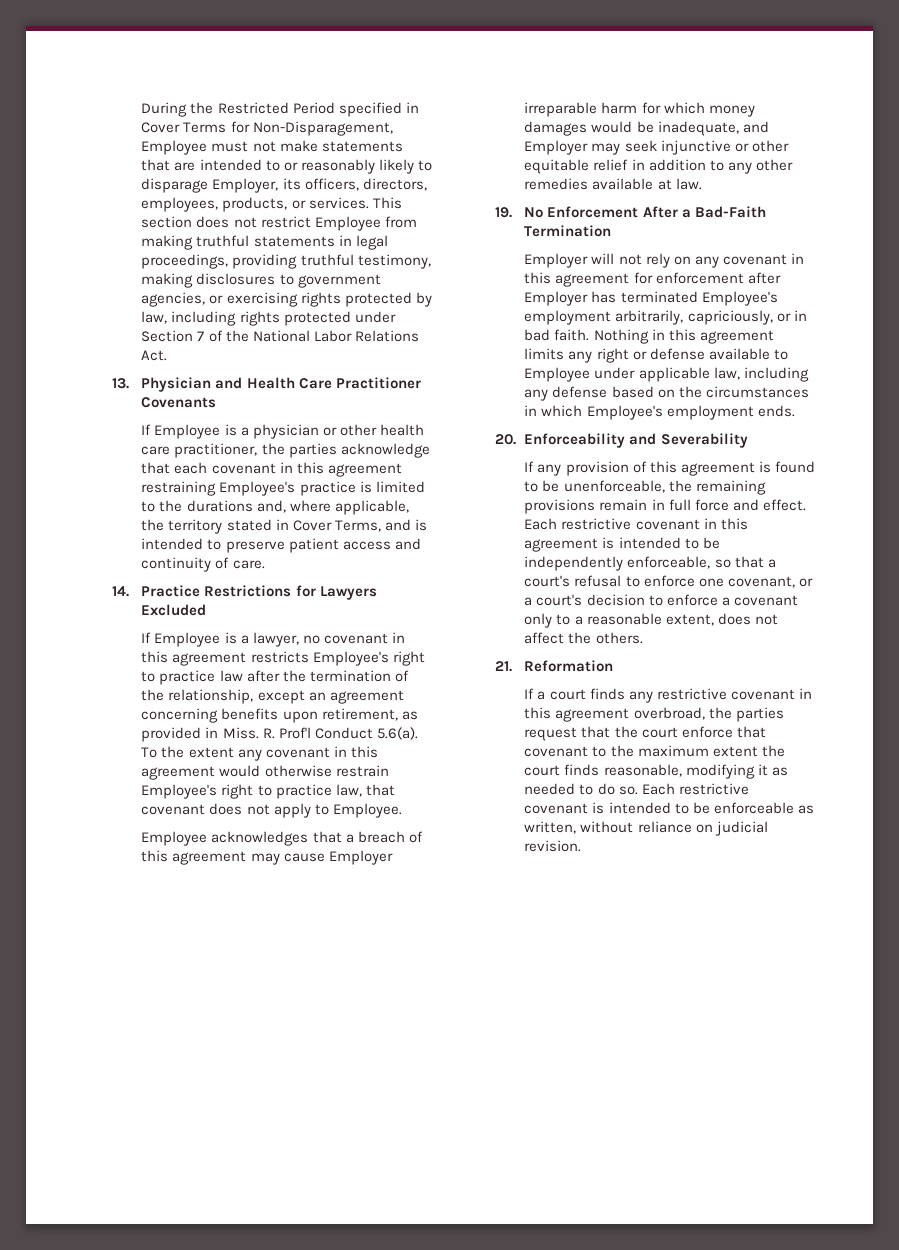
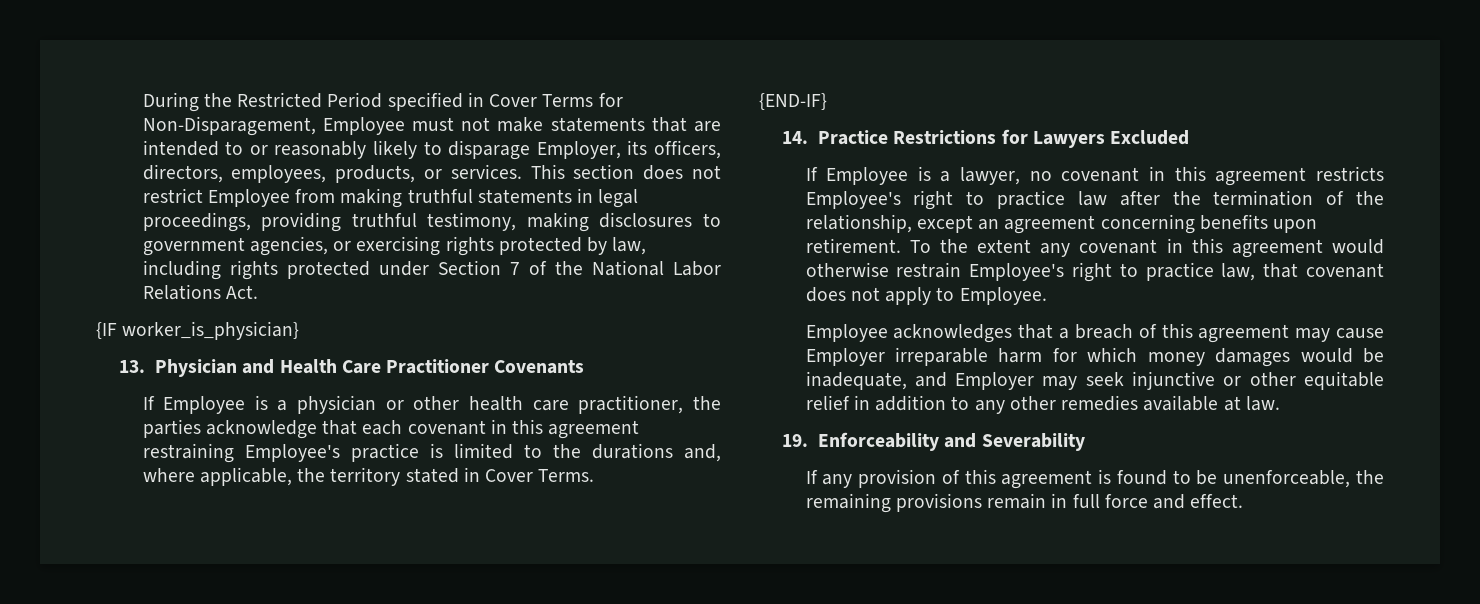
(168, 355) none -> [96,321,300,340] // {IF worker_is_physician}
[334,519,427,532] [141,538,421,553] [141,557,265,572] Terms, and is intended to preserve patient access and continuity of care. -> [538,469,595,482] [759,93,827,110] Terms. // {END-IF}
[321,708,418,721] [141,727,418,742] retirement, as provided in Miss. R. Prof'l Conduct 5.6(a). -> [805,238,901,253] retirement.
[524,206,766,218] [524,225,612,237] [524,253,804,268] [524,272,781,287] [524,291,778,306] [524,310,807,325] [524,329,774,344] [524,348,788,363] [524,367,809,382] [524,386,809,401] [524,405,795,420] [495,434,517,445] No Enforcement After a Bad-Faith Termination // Employer will not rely on any covenant in this agreement for enforcement after Employer has terminated Employee's employment arbitrarily, capriciously, or in bad faith. Nothing in this agreement limits any right or defense available to Employee under applicable law, including any defense based on the circumstances in which Employee's employment ends. // 20. -> (809, 440) none
[524,518,748,530] [524,537,720,552] [524,556,776,571] [524,575,813,588] [524,594,798,606] [524,613,778,628] [524,632,643,644] [495,660,614,672] [524,688,812,703] [524,707,784,722] [524,726,766,741] [524,745,785,757] [524,764,788,779] [524,783,749,795] [524,802,814,814] [524,821,768,836] [524,840,582,852] Each restrictive covenant in this agreement is intended to be independently enforceable, so that a court's refusal to enforce one covenant, or a court's decision to enforce a covenant only to a reasonable extent, does not affect the others. // 21. Reformation // If a court finds any restrictive covenant in this agreement overbroad, the parties request that the court enforce that covenant to the maximum extent the court finds reasonable, modifying it as needed to do so. Each restrictive covenant is intended to be enforceable as written, without reliance on judicial revision. -> (1244, 501) none

